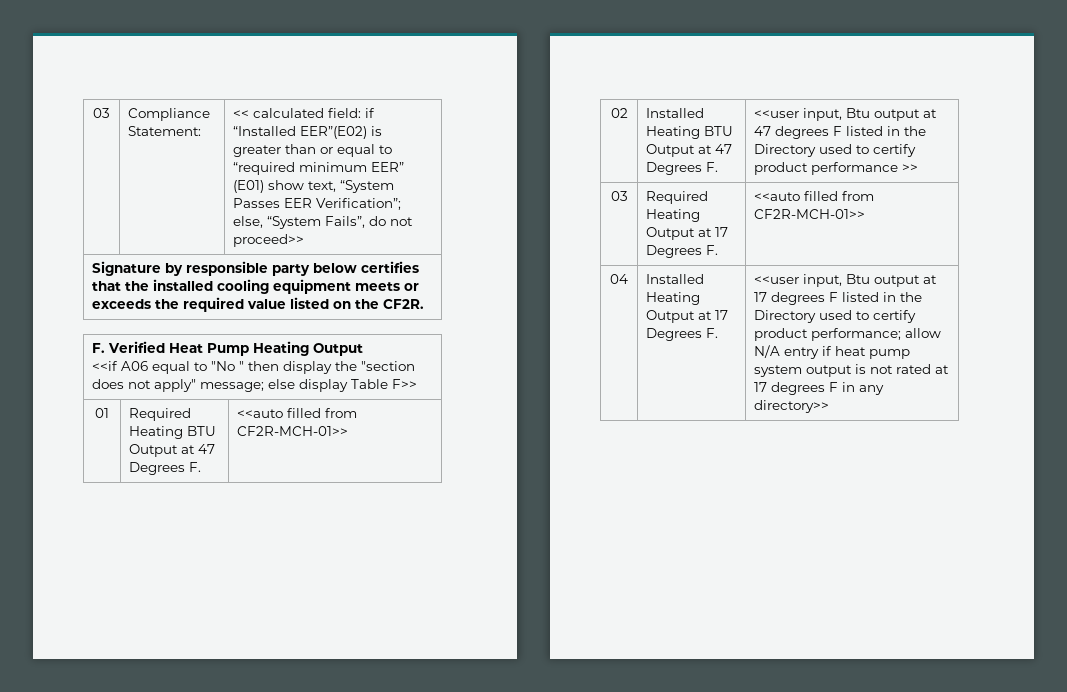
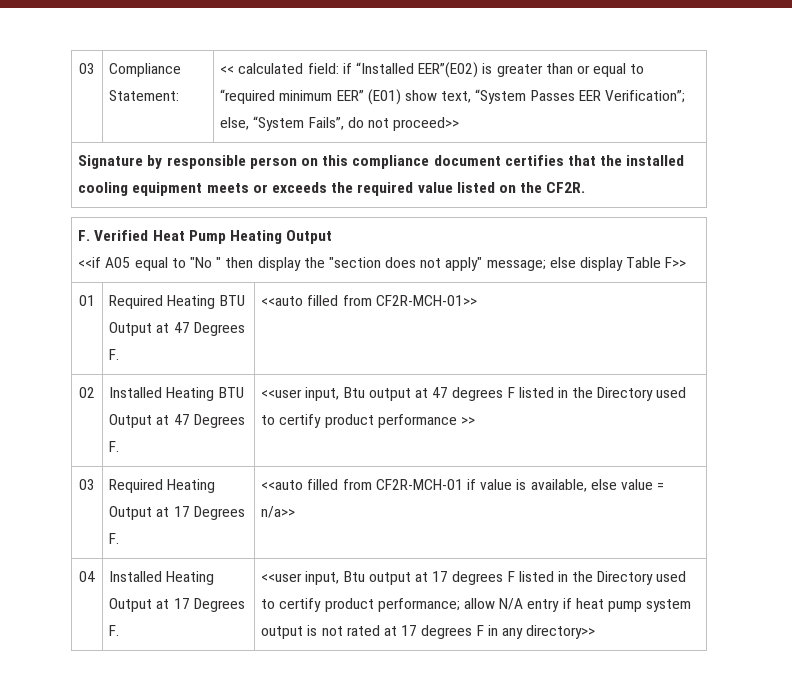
[272,263,358,276] party below -> [249,155,501,169] person on this compliance document
[121,361,149,371] A06 -> [105,257,131,268] A05
[754,209,866,219] CF2R-MCH-01>> -> [375,479,665,492] [261,506,296,518] CF2R-MCH-01 if value is available, else value = n/a>>

